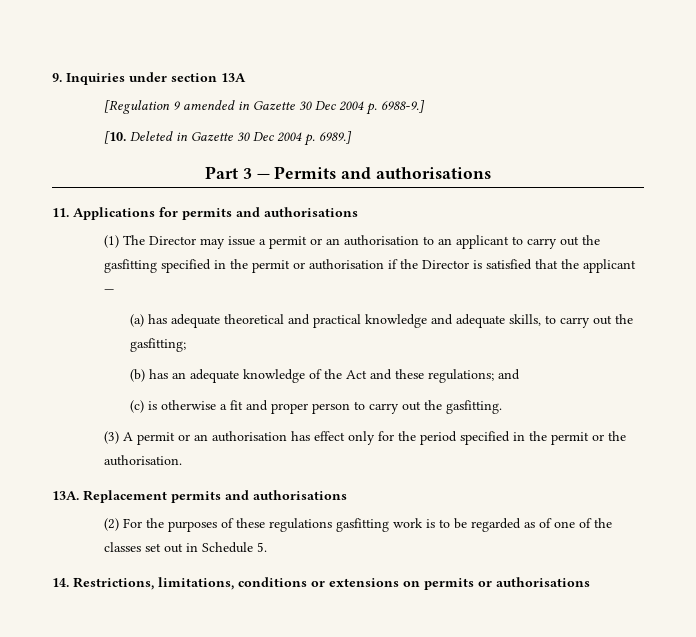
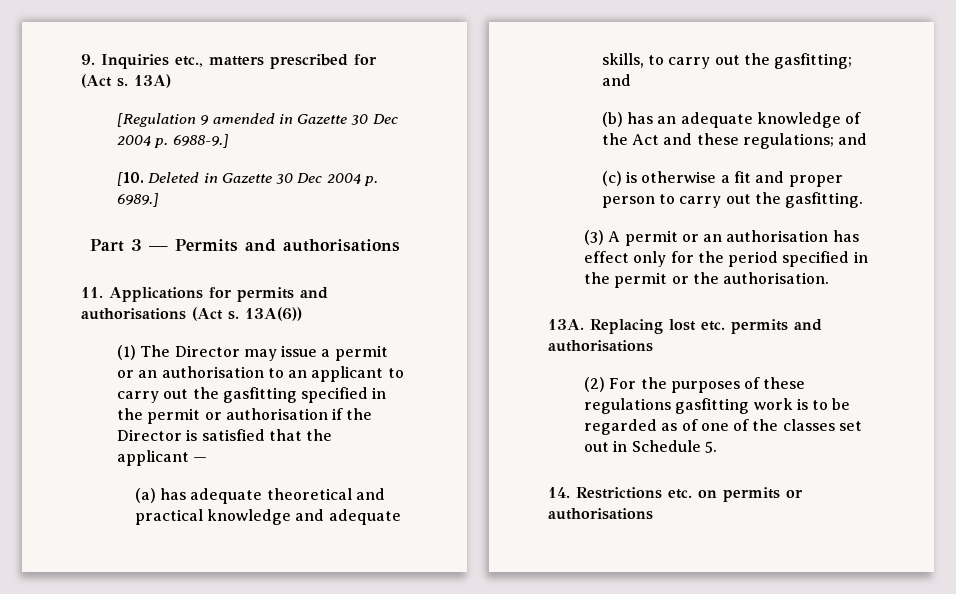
[129,72,246,82] under section 13A -> [175,54,377,69] [81,74,171,88] etc., matters prescribed for (Act s. 13A)
(358, 212) none -> [192,307,302,321] (Act s. 13A(6))
(187, 345) none -> [601,74,631,86] and
[83,490,167,503] Replacement -> [590,319,725,334] Replacing lost etc.
[73,577,399,590] Restrictions, limitations, conditions or extensions -> [576,487,692,499] Restrictions etc.

